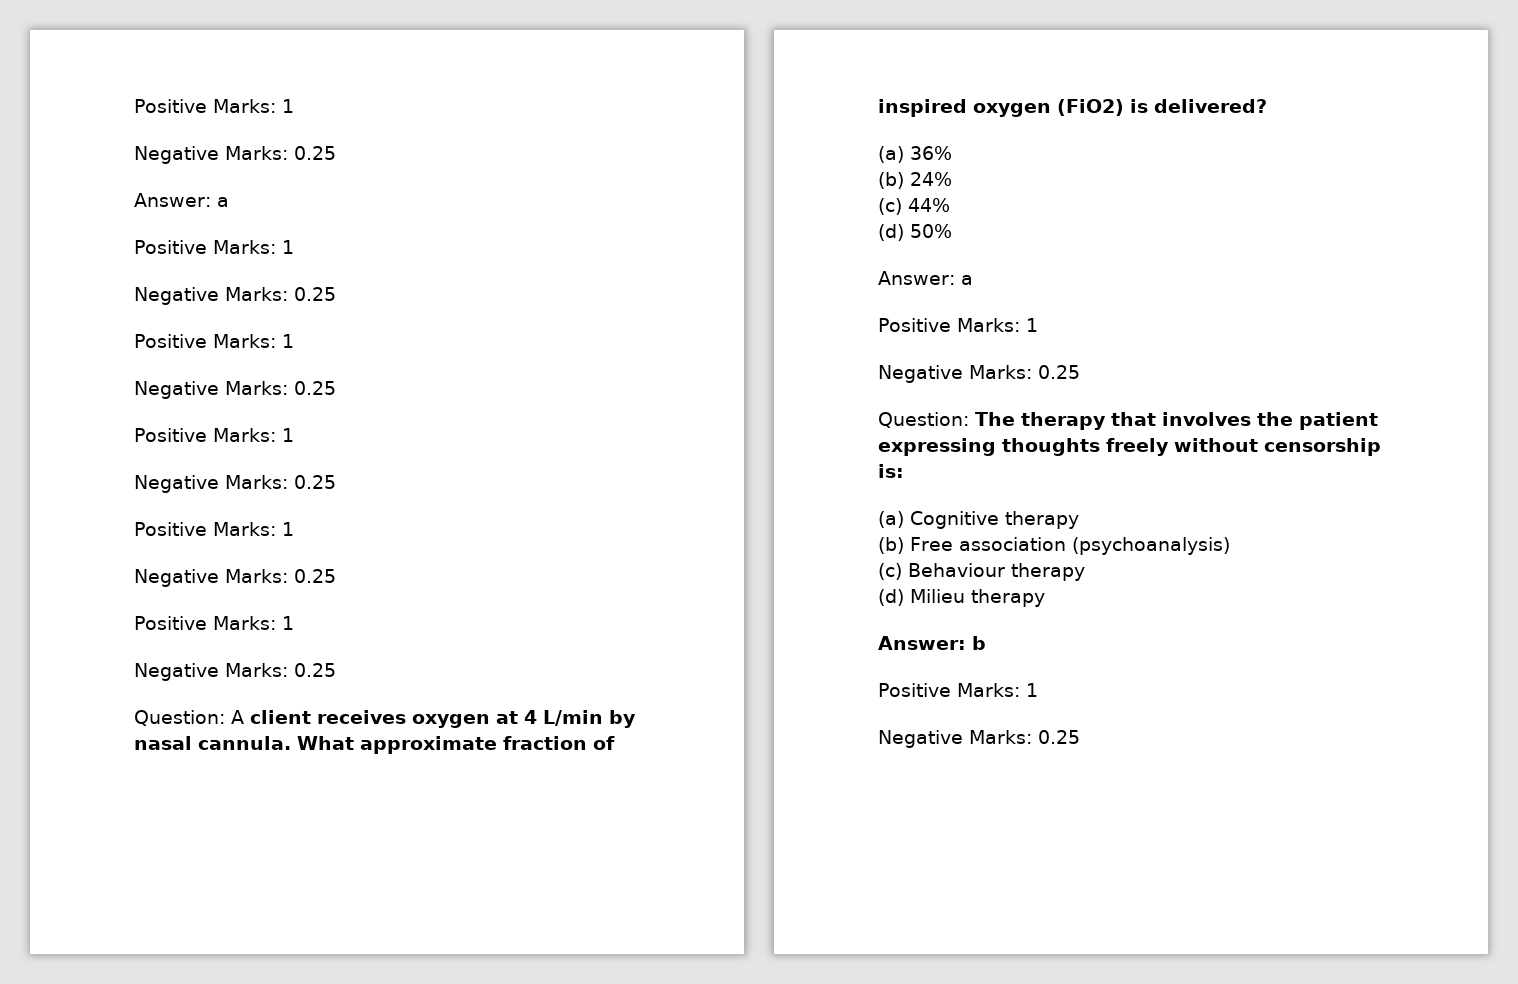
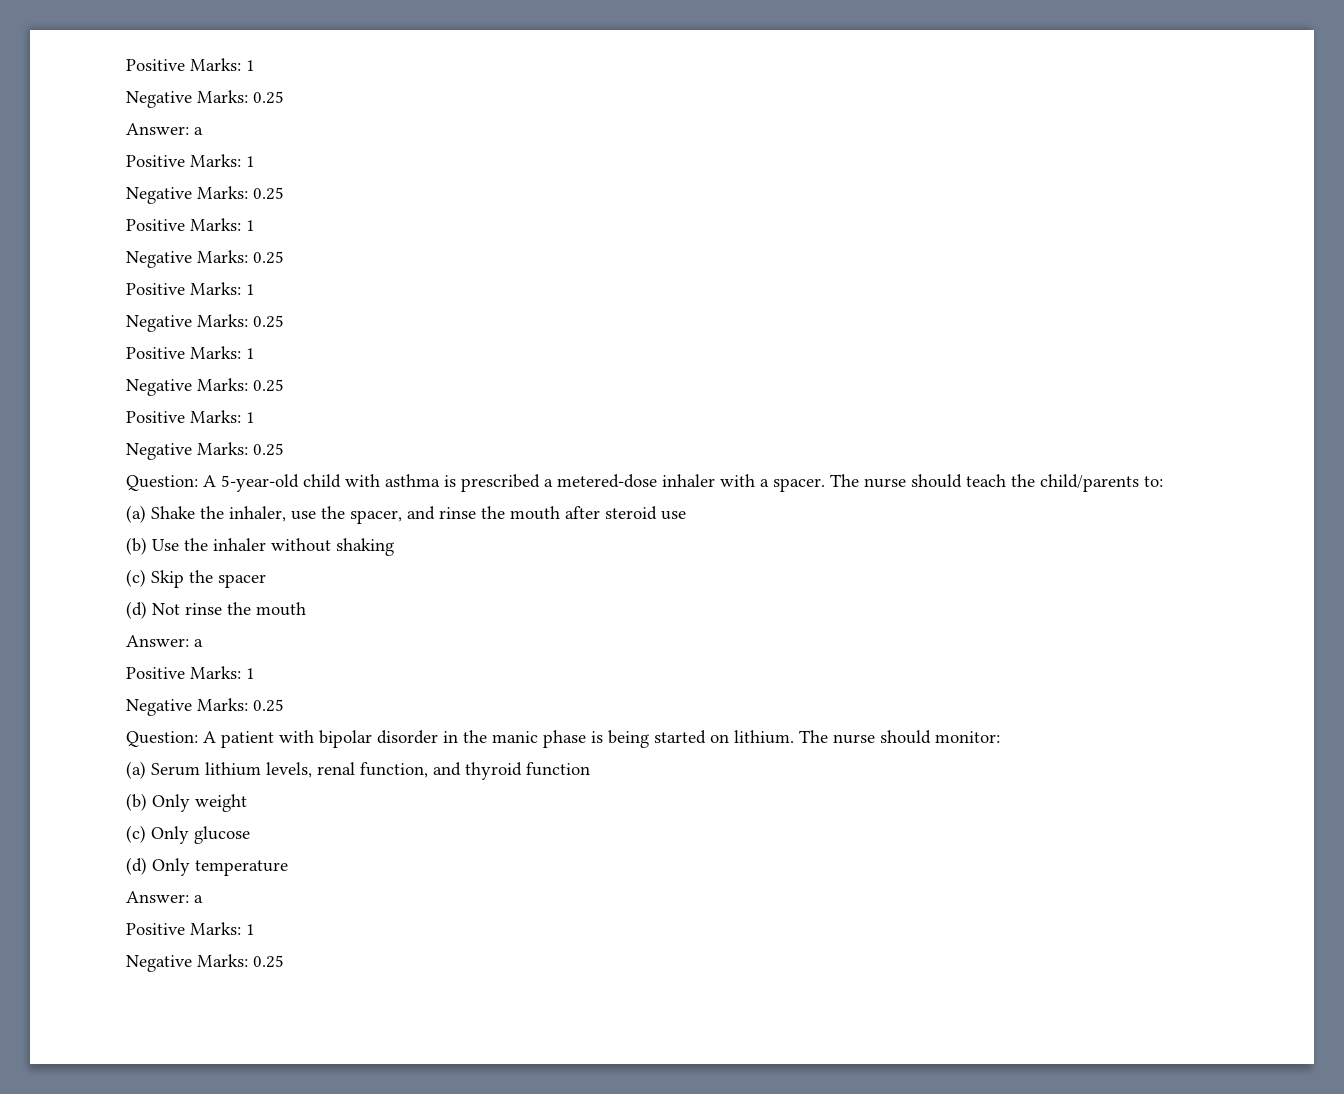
[250,710,636,728] [134,736,615,754] [878,99,1267,117] [878,146,952,163] [878,172,952,189] [878,198,950,215] [878,224,952,241] client receives oxygen at 4 L/min by nasal cannula. What approximate fraction of inspired oxygen (FiO2) is delivered? // (a) 36% // (b) 24% // (c) 44% // (d) 50% -> [221,474,1163,492] [126,505,686,524] [126,537,394,556] [126,569,266,588] [126,601,306,619] 5-year-old child with asthma is prescribed a metered-dose inhaler with a spacer. The nurse should teach the child/parents to: // (a) Shake the inhaler, use the spacer, and rinse the mouth after steroid use // (b) Use the inhaler without shaking // (c) Skip the spacer // (d) Not rinse the mouth
[975,412,1378,430] [878,438,1381,456] [878,464,904,478] [878,511,1079,529] [878,537,1230,555] [878,563,1085,581] [878,589,1045,607] [878,636,986,650] The therapy that involves the patient expressing thoughts freely without censorship is: // (a) Cognitive therapy // (b) Free association (psychoanalysis) // (c) Behaviour therapy // (d) Milieu therapy // Answer: b -> [203,730,1000,748] [126,761,590,780] [126,793,247,812] [126,825,250,844] [126,857,288,876] [126,891,203,903] A patient with bipolar disorder in the manic phase is being started on lithium. The nurse should monitor: // (a) Serum lithium levels, renal function, and thyroid function // (b) Only weight // (c) Only glucose // (d) Only temperature // Answer: a

